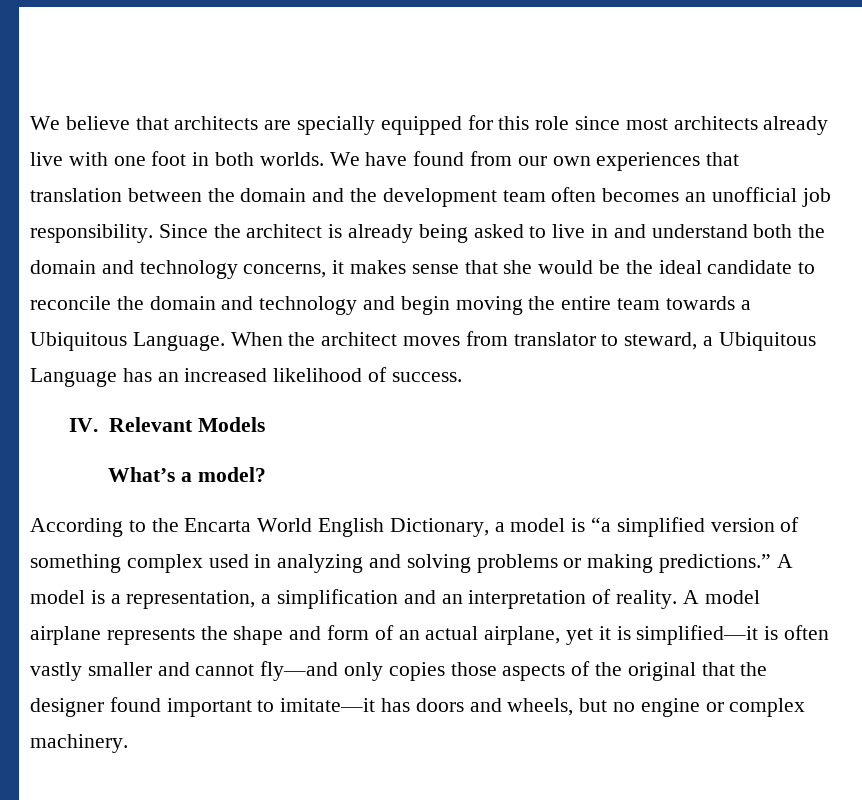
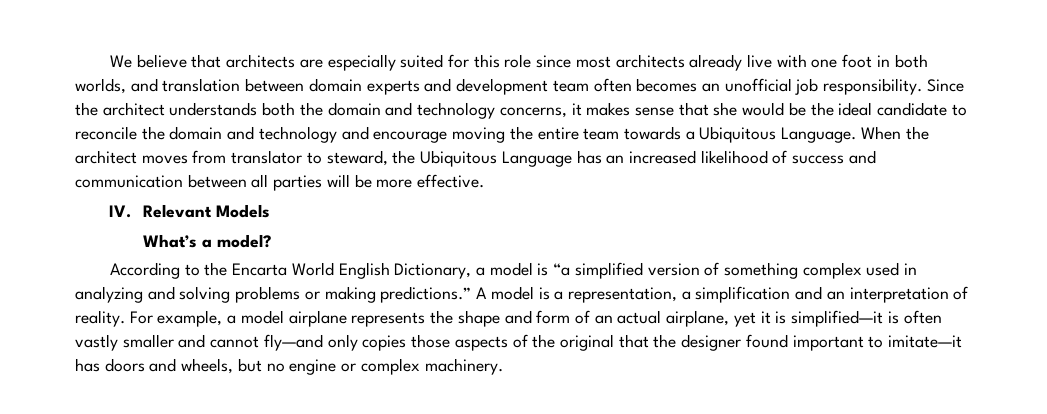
[297,116,462,135] specially equipped -> [327,54,444,71] especially suited
[259,151,740,171] [30,188,378,202] worlds. We have found from our own experiences that translation between the domain and the -> [75,78,452,95] worlds, and translation between domain experts and
[328,224,748,243] is already being asked to live in and understand -> [169,102,258,116] understands
[400,296,450,315] begin -> [373,131,448,143] encourage
[703,336,714,346] a -> [392,150,416,164] the
[391,372,462,382] success. -> [792,150,876,164] [75,174,485,191] success and communication between all parties will be more effective.
[682,590,699,604] A -> [129,310,237,327] For example, a

